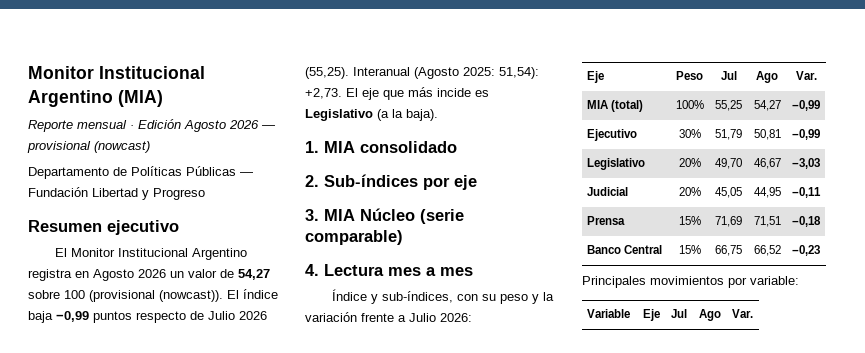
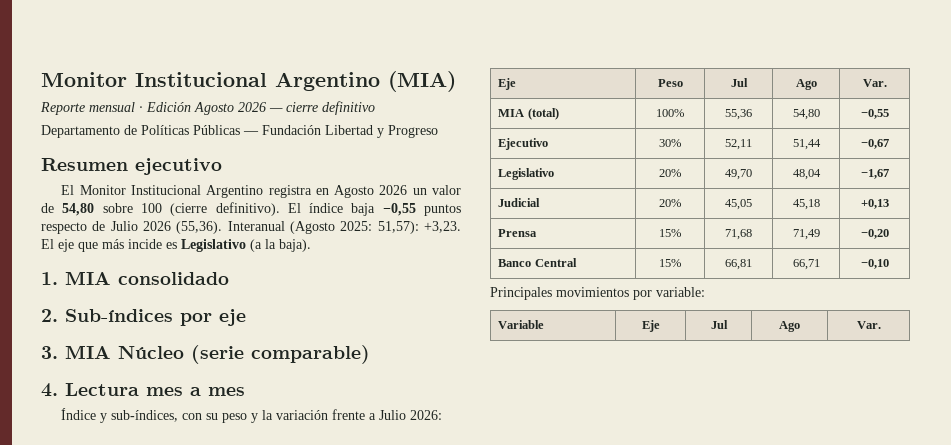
[27,141,150,153] provisional (nowcast) -> [286,101,375,115] cierre definitivo
[238,269,270,280] 54,27 -> [62,203,95,216] 54,80
[89,290,223,302] (provisional (nowcast)). -> [170,202,280,216] (cierre definitivo).
[56,311,89,322] −0,99 -> [382,203,416,216] −0,55
[305,67,349,79] (55,25). -> [176,221,223,234] (55,36).
[499,67,539,79] [305,88,342,99] 51,54): +2,73. -> [377,221,461,234] 51,57): +3,23.
[715,100,742,111] [753,100,781,111] [792,100,820,111] 55,25 | 54,27 | −0,99 -> [725,109,752,120] [792,109,820,120] [860,109,889,119] 55,36 | 54,80 | −0,55
[715,129,742,140] [753,129,781,140] [792,129,820,140] 51,79 | 50,81 | −0,99 -> [725,139,752,150] [792,139,821,150] [860,139,889,149] 52,11 | 51,44 | −0,67
[753,158,781,169] [792,158,820,169] 46,67 | −3,03 -> [792,169,821,180] [860,169,889,179] 48,04 | −1,67
[753,187,781,198] [792,187,821,198] 44,95 | −0,11 -> [792,199,820,210] [860,199,889,209] 45,18 | +0,13
[715,216,742,227] [753,216,781,227] [792,216,821,227] 71,69 | 71,51 | −0,18 -> [725,229,752,240] [792,229,820,240] [860,229,889,239] 71,68 | 71,49 | −0,20
[715,245,742,256] [753,245,781,256] [792,245,820,256] 66,75 | 66,52 | −0,23 -> [725,259,752,270] [792,259,820,270] [860,259,889,269] 66,81 | 66,71 | −0,10

